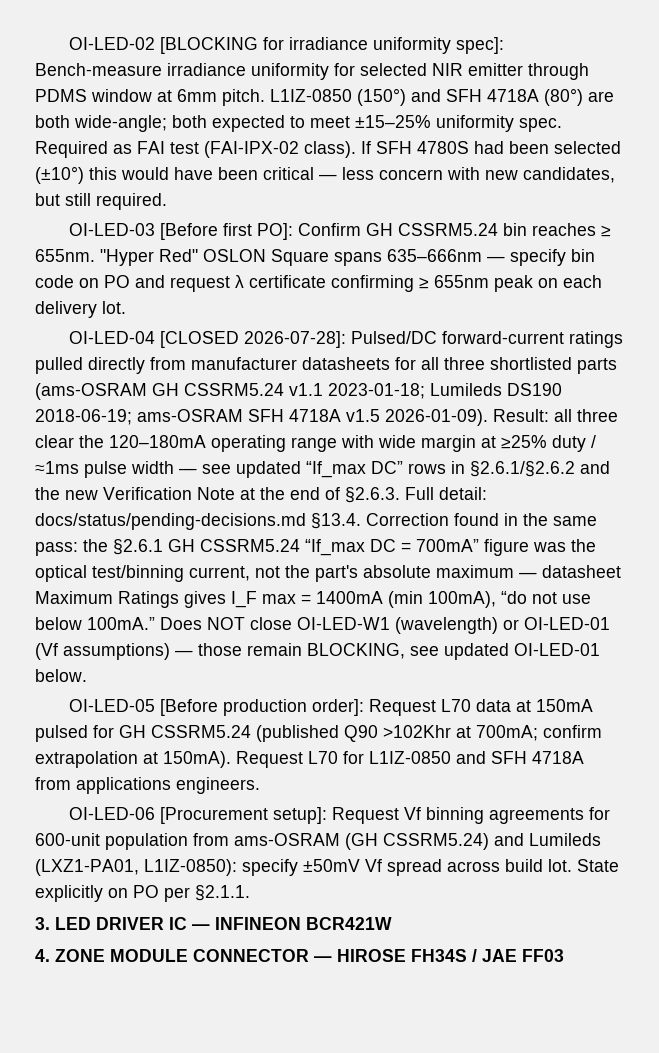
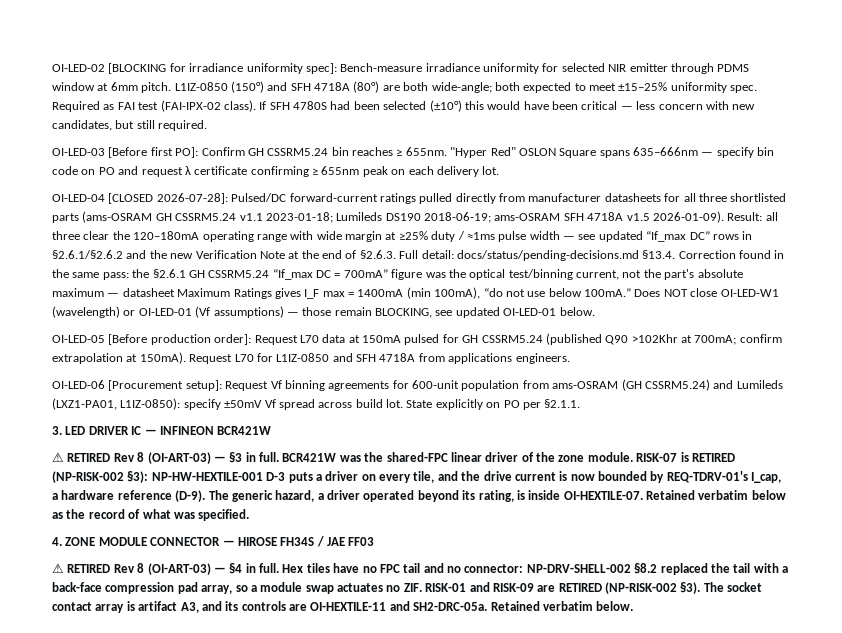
(392, 923) none -> [52,452,735,464] [52,471,782,483] [52,490,786,502] [52,509,250,521] // ⚠ RETIRED Rev 8 (OI-ART-03) — §3 in full. BCR421W was the shared-FPC linear driver of the zone module. RISK-07 is RETIRED (NP-RISK-002 §3): NP-HW-HEXTILE-001 D-3 puts a driver on every tile, and the drive current is now bounded by REQ-TDRV-01's I_cap, a hardware reference (D-9). The generic hazard, a driver operated beyond its rating, is inside OI-HEXTILE-07. Retained verbatim below as the record of what was specified.
(564, 955) none -> [52,563,788,575] [52,582,763,594] [52,601,634,613] // ⚠ RETIRED Rev 8 (OI-ART-03) — §4 in full. Hex tiles have no FPC tail and no connector: NP-DRV-SHELL-002 §8.2 replaced the tail with a back-face compression pad array, so a module swap actuates no ZIF. RISK-01 and RISK-09 are RETIRED (NP-RISK-002 §3). The socket contact array is artifact A3, and its controls are OI-HEXTILE-11 and SH2-DRC-05a. Retained verbatim below.

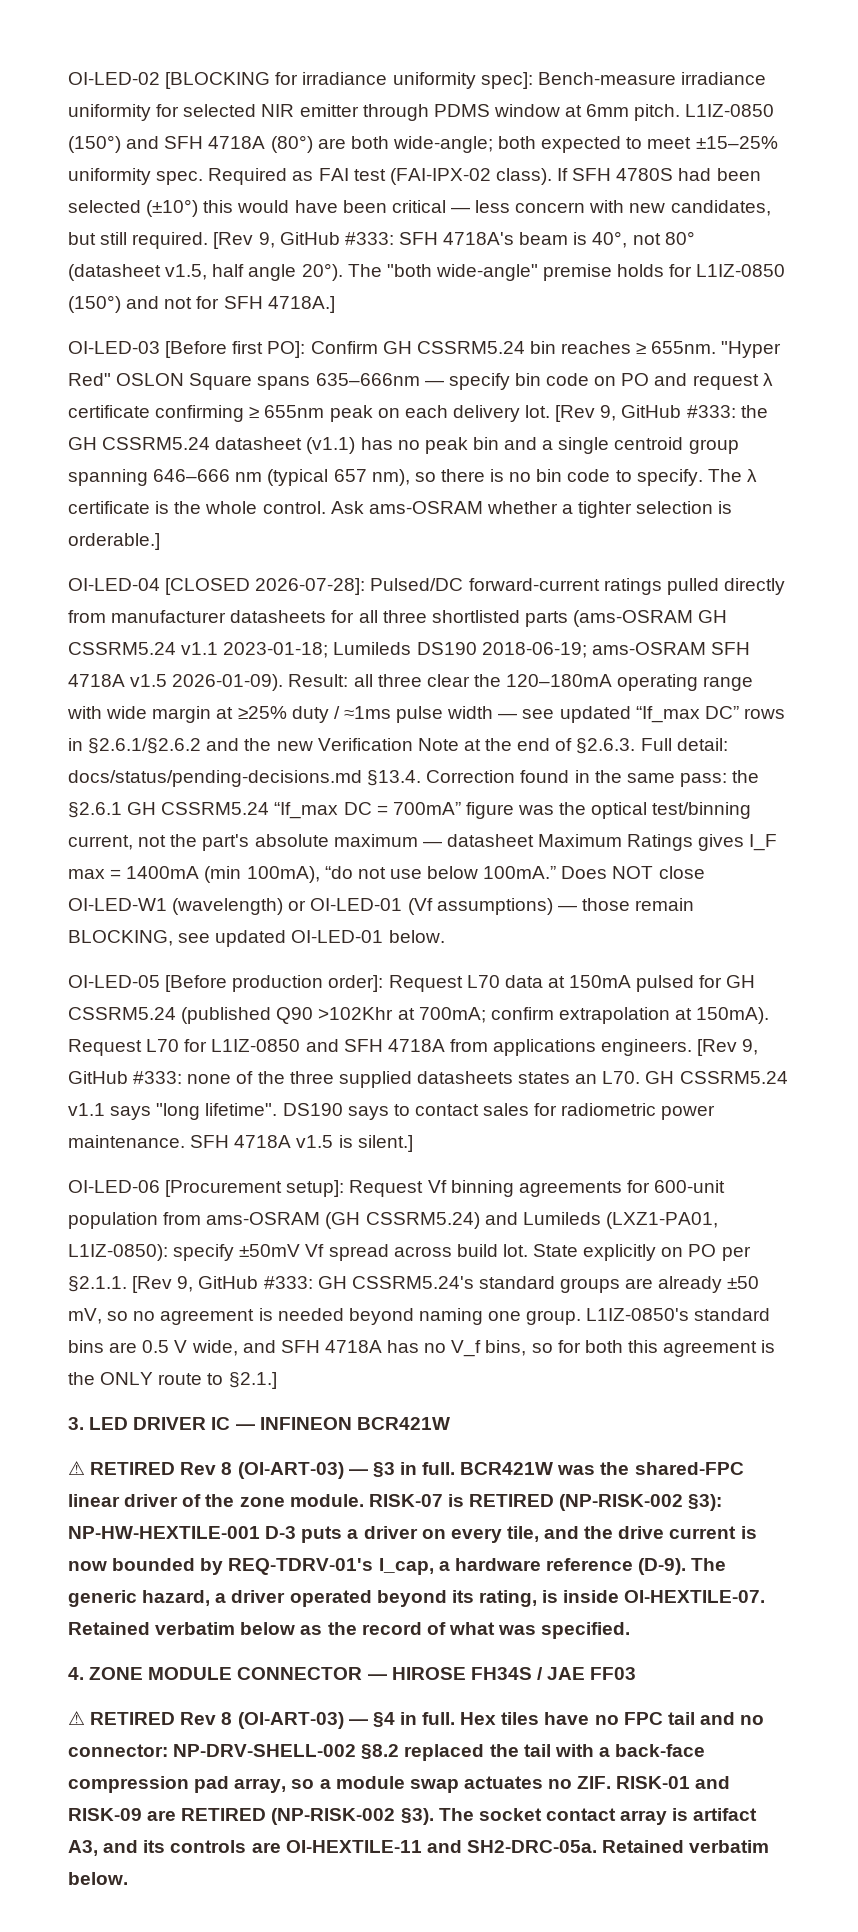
(208, 125) none -> [213,231,695,249] [68,263,786,281] [68,295,335,313] [Rev 9, GitHub #333: SFH 4718A's beam is 40°, not 80° (datasheet v1.5, half angle 20°). The "both wide-angle" premise holds for L1IZ-0850 (150°) and not for SFH 4718A.]
(500, 170) none -> [555,405,768,422] [68,437,739,454] [68,469,757,486] [68,501,733,518] [68,533,160,550] [Rev 9, GitHub #333: the GH CSSRM5.24 datasheet (v1.1) has no peak bin and a single centroid group spanning 646–666 nm (typical 657 nm), so there is no bin code to specify. The λ certificate is the whole control. Ask ams-OSRAM whether a tighter selection is orderable.]
(570, 358) none -> [697,1039,759,1056] [68,1071,788,1088] [68,1103,716,1120] [68,1135,413,1152] [Rev 9, GitHub #333: none of the three supplied datasheets states an L70. GH CSSRM5.24 v1.1 says "long lifetime". DS190 says to contact sales for radiometric power maintenance. SFH 4718A v1.5 is silent.]
(581, 403) none -> [132,1276,760,1293] [68,1308,771,1325] [68,1340,776,1357] [68,1372,277,1389] [Rev 9, GitHub #333: GH CSSRM5.24's standard groups are already ±50 mV, so no agreement is needed beyond naming one group. L1IZ-0850's standard bins are 0.5 V wide, and SFH 4718A has no V_f bins, so for both this agreement is the ONLY route to §2.1.]

